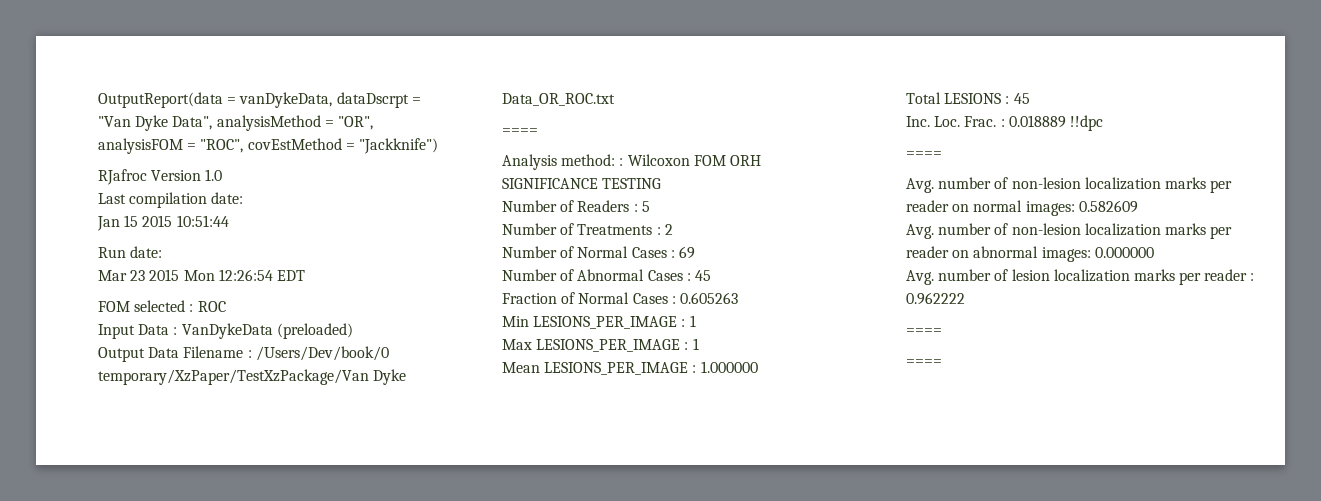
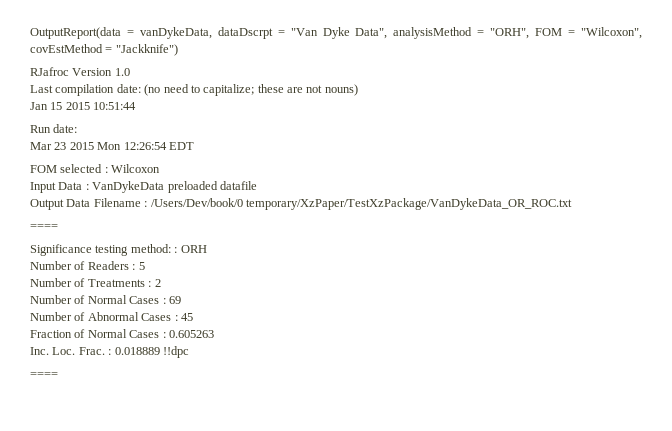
[337,116,373,130] [98,138,244,154] "OR", analysisFOM = "ROC", -> [490,27,642,39] "ORH", FOM = "Wilcoxon",
(244, 198) none -> [144,84,358,96] (no need to capitalize; these are not nouns)
[197,301,226,312] ROC -> [111,164,161,173] Wilcoxon
[276,323,353,339] (preloaded) -> [167,181,257,193] preloaded datafile
[98,369,407,385] [502,93,615,106] [502,128,538,135] [502,154,726,170] temporary/XzPaper/TestXzPackage/Van Dyke Data_OR_ROC.txt // ==== // Analysis method: : Wilcoxon FOM -> [245,198,572,210] [30,224,58,230] [30,244,178,256] temporary/XzPaper/TestXzPackage/VanDykeData_OR_ROC.txt // ==== // Significance testing method: :
[502,178,662,189] SIGNIFICANCE TESTING -> (207, 249) none
[502,315,696,329] [502,338,699,352] [502,361,758,375] [906,92,1030,104] // Min LESIONS_PER_IMAGE : 1 // Max LESIONS_PER_IMAGE : 1 // Mean LESIONS_PER_IMAGE : 1.000000 // Total LESIONS : 45 -> (214, 334) none
[906,177,1233,193] [906,200,1138,216] [906,223,1233,239] [906,246,1154,262] [906,269,1255,285] [906,292,965,305] [906,328,942,335] [906,359,942,366] // Avg. number of non-lesion localization marks per reader on normal images: 0.582609 // Avg. number of non-lesion localization marks per reader on abnormal images: 0.000000 // Avg. number of lesion localization marks per reader : 0.962222 // ==== // ==== -> (58, 375) none

